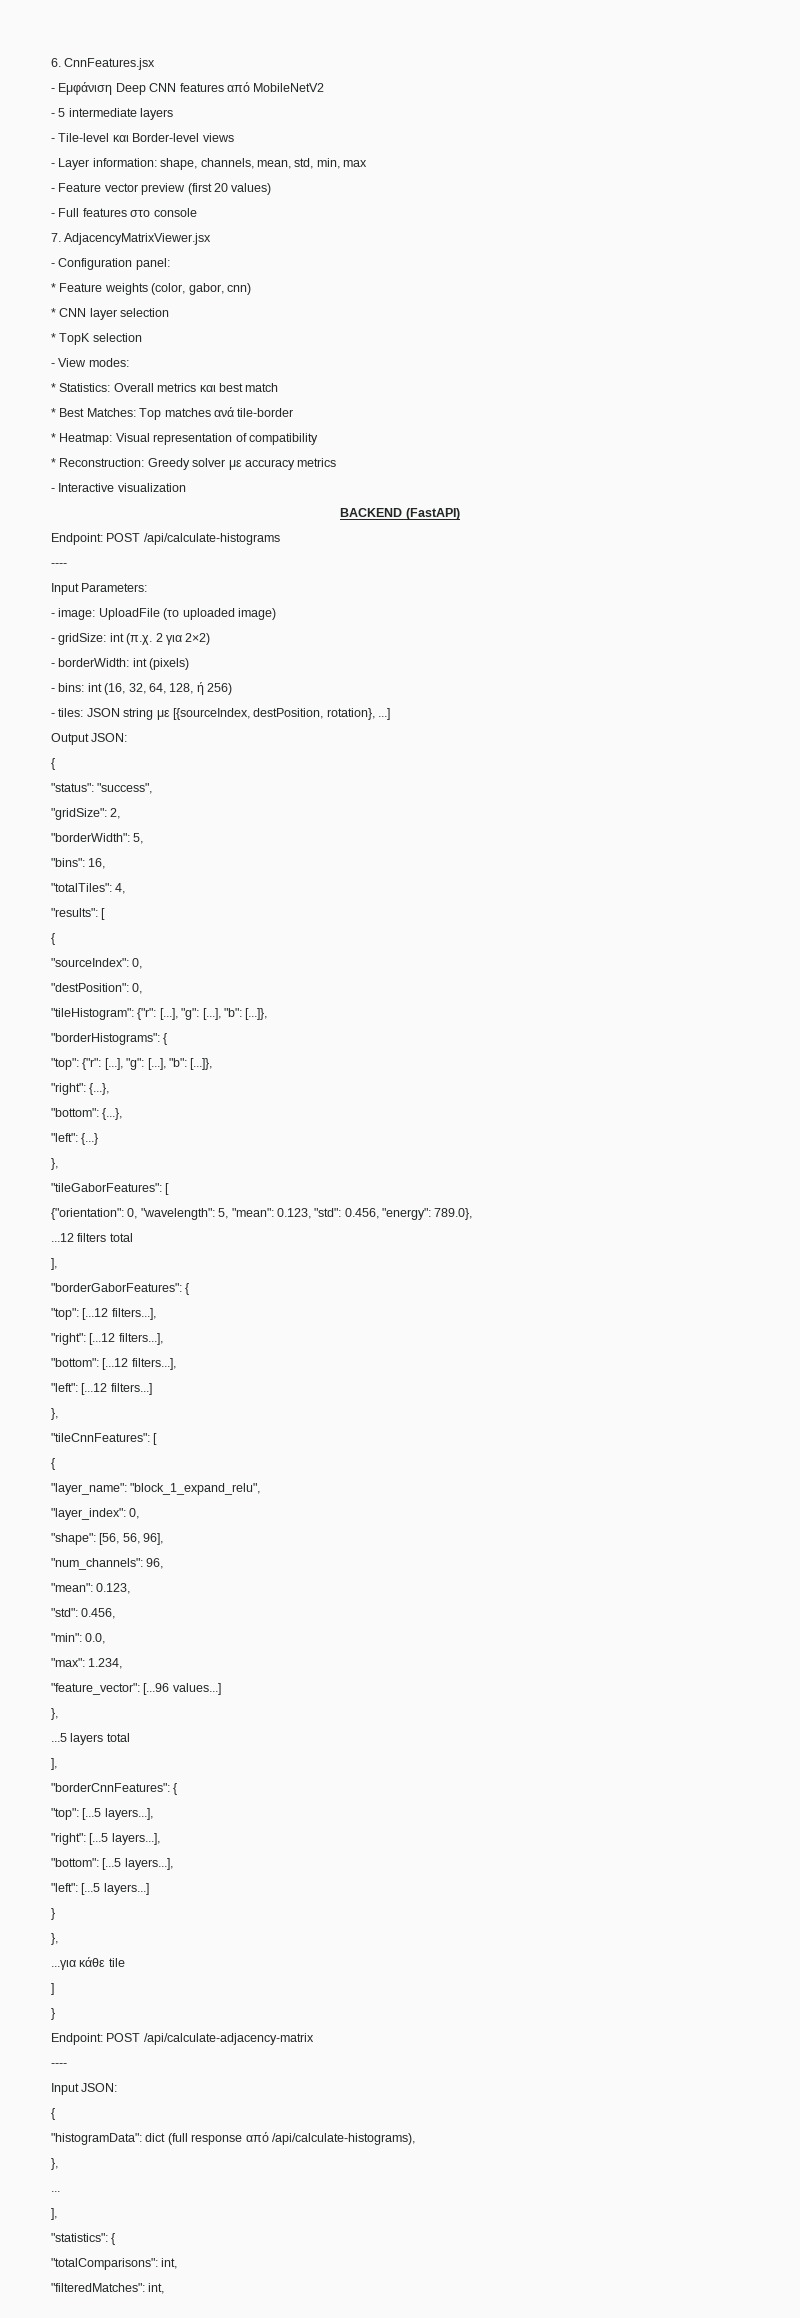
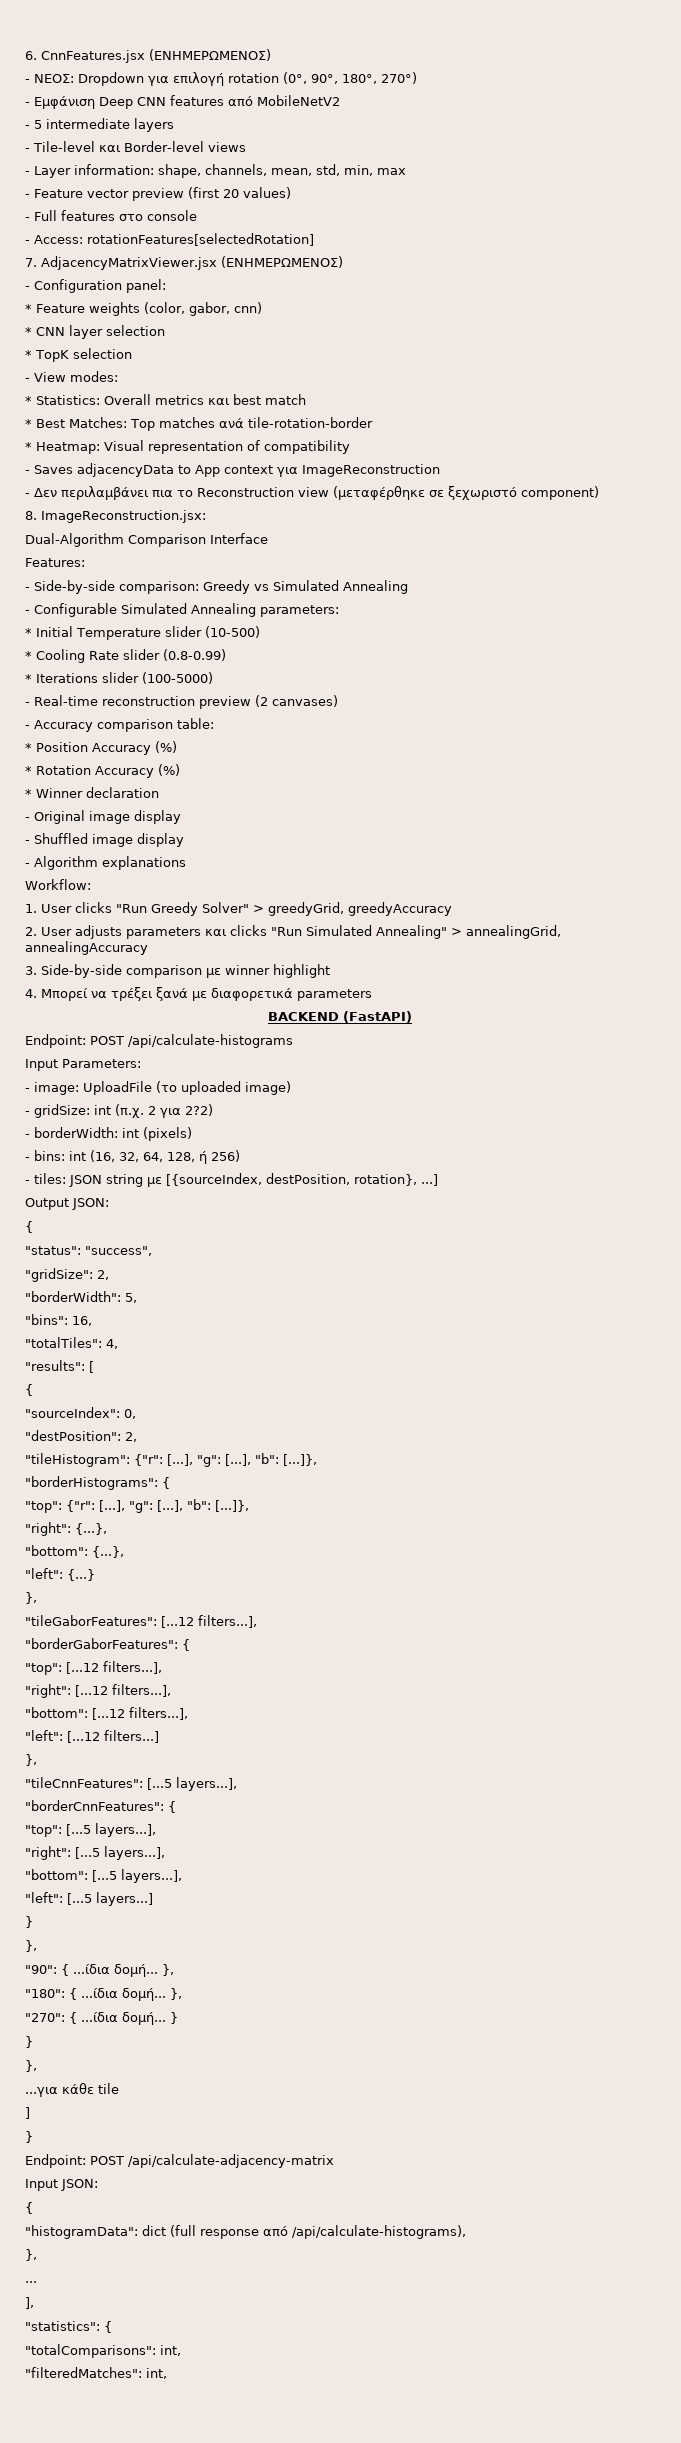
(156, 64) none -> [149,49,271,61] [25,72,417,86] (ΕΝΗΜΕΡΩΜΕΝΟΣ) // - ΝΕΟΣ: Dropdown για επιλογή rotation (0°, 90°, 180°, 270°)
(197, 212) none -> [25,233,314,246] // - Access: rotationFeatures[selectedRotation]
(212, 239) none -> [220,256,343,268] (ΕΝΗΜΕΡΩΜΕΝΟΣ)
[237,408,294,417] tile-border -> [247,417,373,428] tile-rotation-border
[51,458,337,470] [51,483,186,492] * Reconstruction: Greedy solver με accuracy metrics // - Interactive visualization -> [25,463,440,477] [25,486,599,500] [25,510,206,523] [25,533,268,547] [25,558,85,567] [25,580,408,594] [25,603,339,617] [25,626,260,640] [25,649,226,663] [25,672,213,684] [25,695,338,709] [25,718,214,732] [25,741,177,755] [25,764,180,778] [25,787,159,798] [25,810,181,824] [25,833,184,847] [25,856,186,870] [25,879,91,890] [25,902,452,916] [25,925,561,939] [25,941,148,955] [25,964,330,978] [25,987,372,1001] - Saves adjacencyData to App context για ImageReconstruction // - Δεν περιλαμβάνει πια το Reconstruction view (μεταφέρθηκε σε ξεχωριστό component) // 8. ImageReconstruction.jsx: // Dual-Algorithm Comparison Interface // Features: // - Side-by-side comparison: Greedy vs Simulated Annealing // - Configurable Simulated Annealing parameters: // * Initial Temperature slider (10-500) // * Cooling Rate slider (0.8-0.99) // * Iterations slider (100-5000) // - Real-time reconstruction preview (2 canvases) // - Accuracy comparison table: // * Position Accuracy (%) // * Rotation Accuracy (%) // * Winner declaration // - Original image display // - Shuffled image display // - Algorithm explanations // Workflow: // 1. User clicks "Run Greedy Solver" > greedyGrid, greedyAccuracy // 2. User adjusts parameters και clicks "Run Simulated Annealing" > annealingGrid, annealingAccuracy // 3. Side-by-side comparison με winner highlight // 4. Μπορεί να τρέξει ξανά με διαφορετικά parameters
[51,563,67,567] // ---- -> (293, 1041) none
[185,633,211,645] 2×2) -> [185,1104,213,1116] 2?2)
[132,983,143,994] 0, -> [125,1432,137,1442] 2,
[165,1183,170,1195] [51,1208,473,1220] [51,1233,133,1242] [51,1258,57,1270] [ // {"orientation": 0, "wavelength": 5, "mean": 0.123, "std": 0.456, "energy": 789.0}, // ...12 filters total // ], -> [161,1615,257,1628] [...12 filters...],
[153,1433,158,1445] [51,1458,55,1470] [51,1483,261,1495] [51,1508,140,1520] [51,1533,164,1545] [51,1558,164,1570] [51,1583,131,1594] [51,1608,116,1619] [51,1633,106,1644] [51,1658,123,1669] [51,1683,221,1695] [51,1708,58,1720] [51,1733,130,1745] [51,1758,57,1770] [ // { // "layer_name": "block_1_expand_relu", // "layer_index": 0, // "shape": [56, 56, 96], // "num_channels": 96, // "mean": 0.123, // "std": 0.456, // "min": 0.0, // "max": 1.234, // "feature_vector": [...96 values...] // }, // ...5 layers total // ], -> [147,1777,237,1791] [...5 layers...],
(58, 1939) none -> [25,1964,174,1977] [25,1988,182,2001] [25,2012,178,2025] [25,2036,33,2048] [25,2060,37,2072] // "90": { ...ίδια δομή... }, // "180": { ...ίδια δομή... }, // "270": { ...ίδια δομή... } // } // },
[51,2063,67,2067] // ---- -> (334, 2161) none

